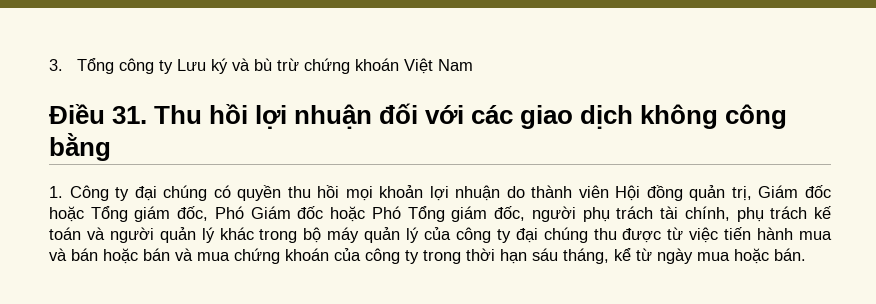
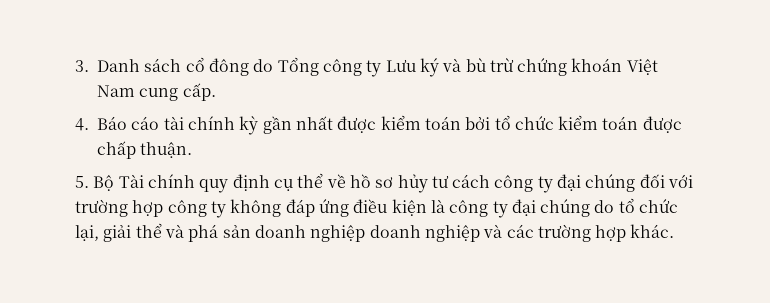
(63, 65) none -> [97,57,274,76] Danh sách cổ đông do
[49,103,788,129] [49,133,111,161] [49,185,831,201] [49,206,831,222] [49,227,832,243] [49,248,806,264] // Điều 31. Thu hồi lợi nhuận đối với các giao dịch không công bằng // 1. Công ty đại chúng có quyền thu hồi mọi khoản lợi nhuận do thành viên Hội đồng quản trị, Giám đốc hoặc Tổng giám đốc, Phó Giám đốc hoặc Phó Tổng giám đốc, người phụ trách tài chính, phụ trách kế toán và người quản lý khác trong bộ máy quản lý của công ty đại chúng thu được từ việc tiến hành mua và bán hoặc bán và mua chứng khoán của công ty trong thời hạn sáu tháng, kể từ ngày mua hoặc bán. -> [139,83,216,101] [75,115,682,135] [97,141,193,159] [75,173,694,193] [75,198,679,218] [75,223,675,242] cung cấp. // 4. Báo cáo tài chính kỳ gần nhất được kiểm toán bởi tổ chức kiểm toán được chấp thuận. // 5. Bộ Tài chính quy định cụ thể về hồ sơ hủy tư cách công ty đại chúng đối với trường hợp công ty không đáp ứng điều kiện là công ty đại chúng do tổ chức lại, giải thể và phá sản doanh nghiệp doanh nghiệp và các trường hợp khác.

